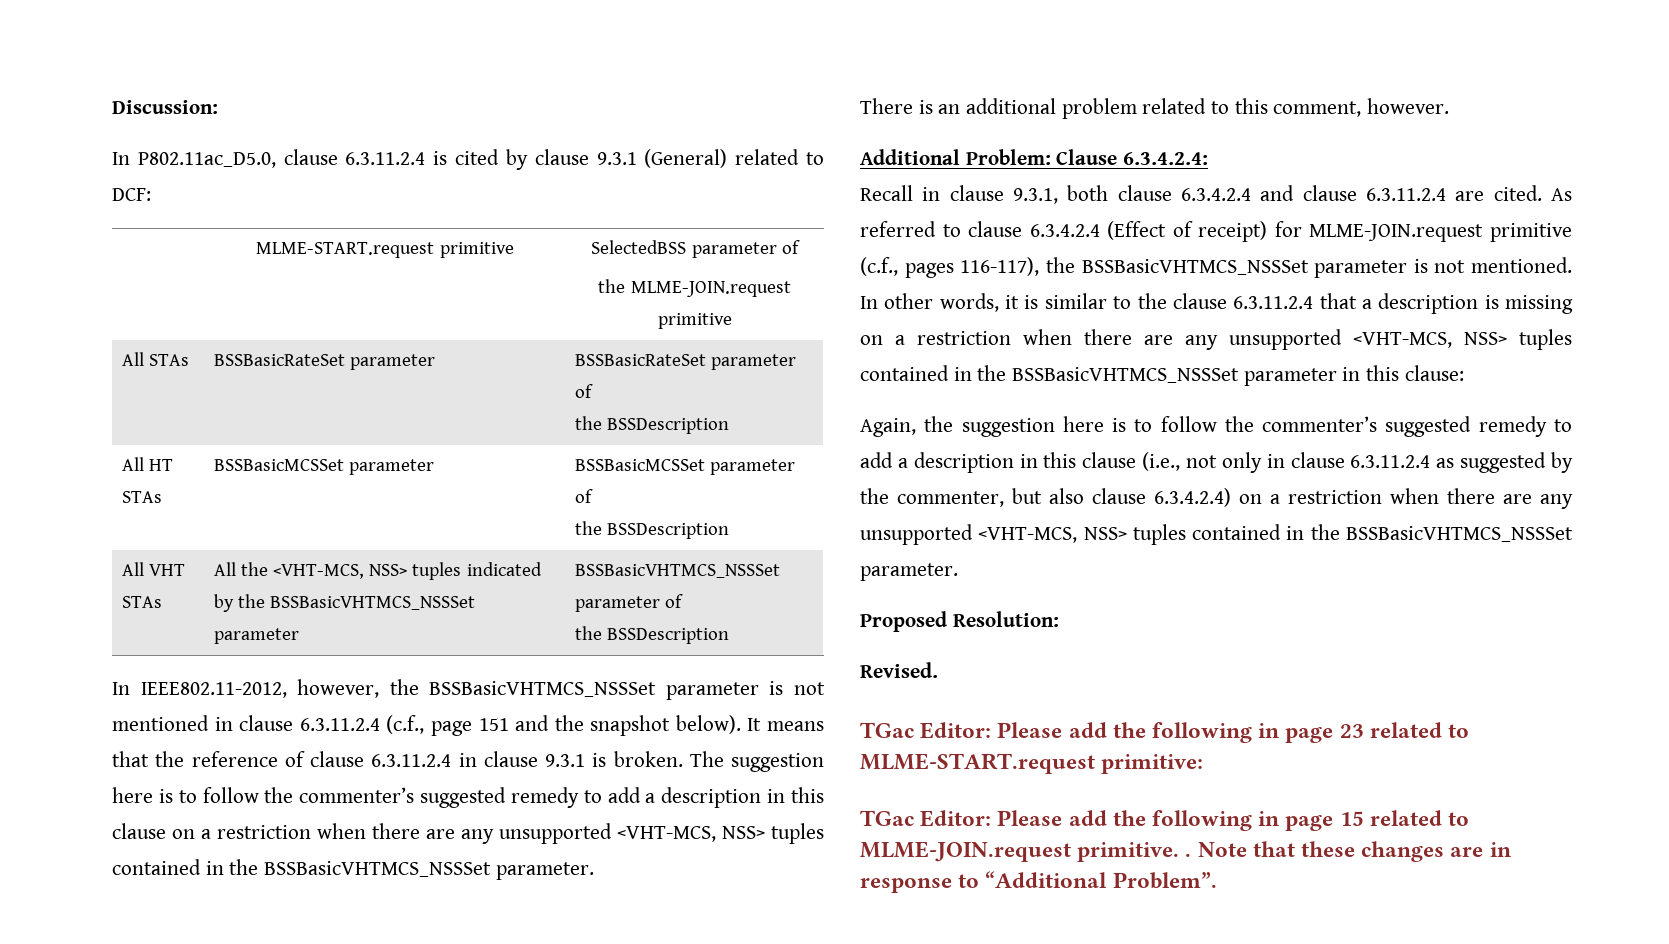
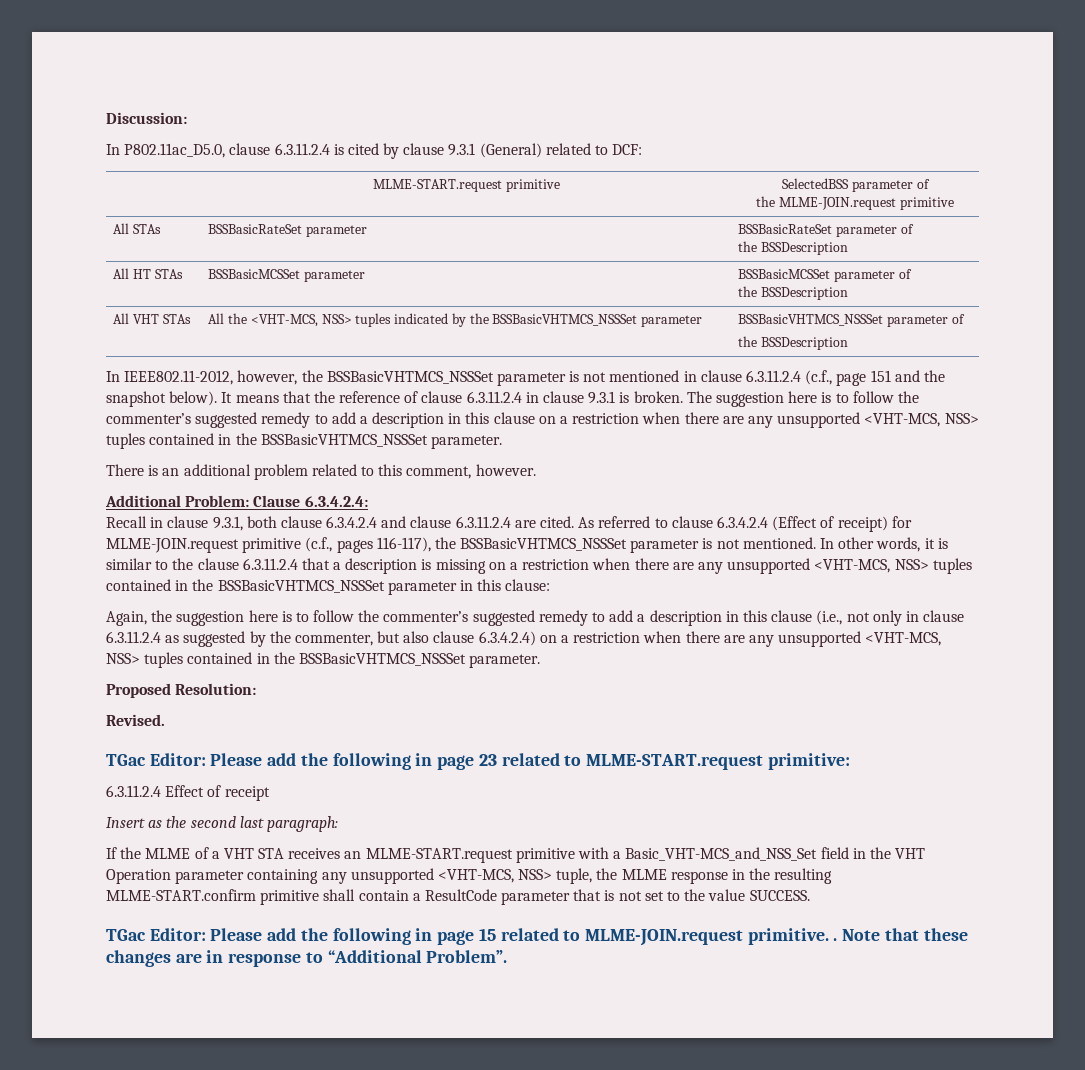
(1204, 764) none -> [106,785,270,801] [106,816,338,832] [106,847,926,863] [106,868,833,884] [106,889,810,905] // 6.3.11.2.4 Effect of receipt // Insert as the second last paragraph: // If the MLME of a VHT STA receives an MLME-START.request primitive with a Basic_VHT-MCS_and_NSS_Set field in the VHT Operation parameter containing any unsupported <VHT-MCS, NSS> tuple, the MLME response in the resulting MLME-START.confirm primitive shall contain a ResultCode parameter that is not set to the value SUCCESS.

